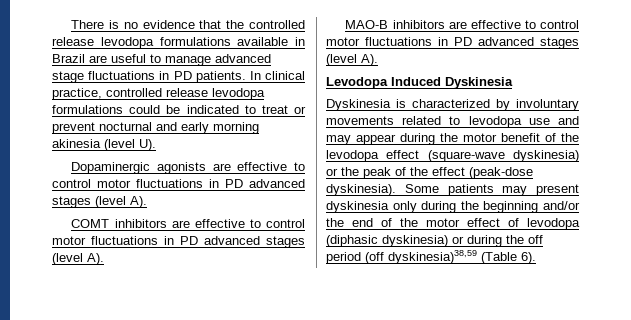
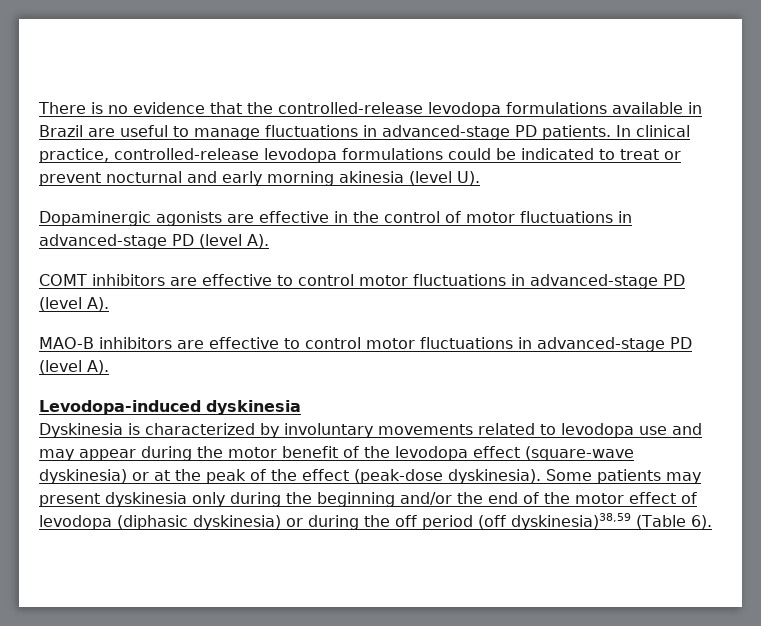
[248,20,305,29] [52,37,94,46] controlled release -> [278,102,423,114] controlled-release
[215,54,271,63] [52,71,170,83] advanced stage fluctuations in -> [265,125,510,140] fluctuations in advanced-stage
[106,88,208,97] controlled release -> [114,148,259,160] controlled-release
[294,162,305,171] [52,179,305,188] [52,196,91,208] to control motor fluctuations in PD advanced stages -> [334,211,632,223] [39,234,194,249] in the control of motor fluctuations in advanced-stage PD
[180,236,305,248] PD advanced stages -> [530,274,685,289] advanced-stage PD
[454,37,579,49] [326,54,378,66] [326,77,513,89] PD advanced stages (level A). // Levodopa Induced Dyskinesia -> [537,337,692,352] [39,360,109,374] [39,400,301,415] advanced-stage PD (level A). // Levodopa-induced dyskinesia
(338, 172) none -> [154,470,170,481] at

